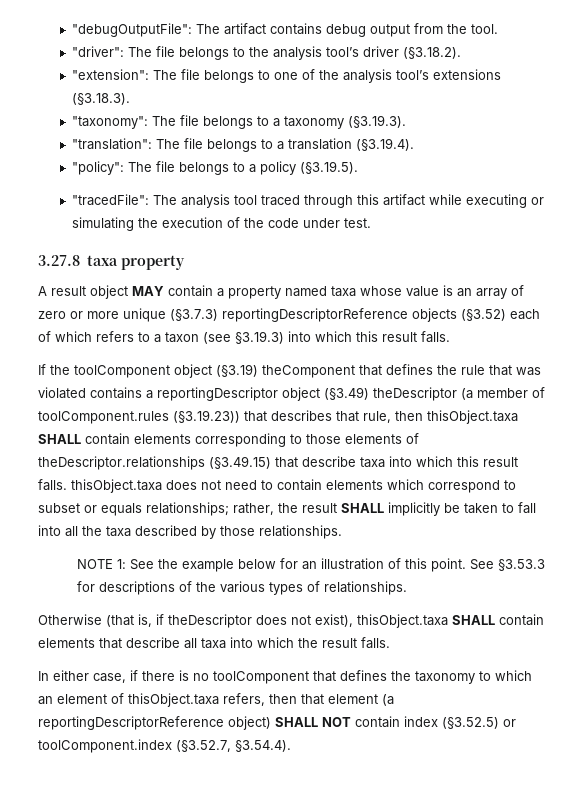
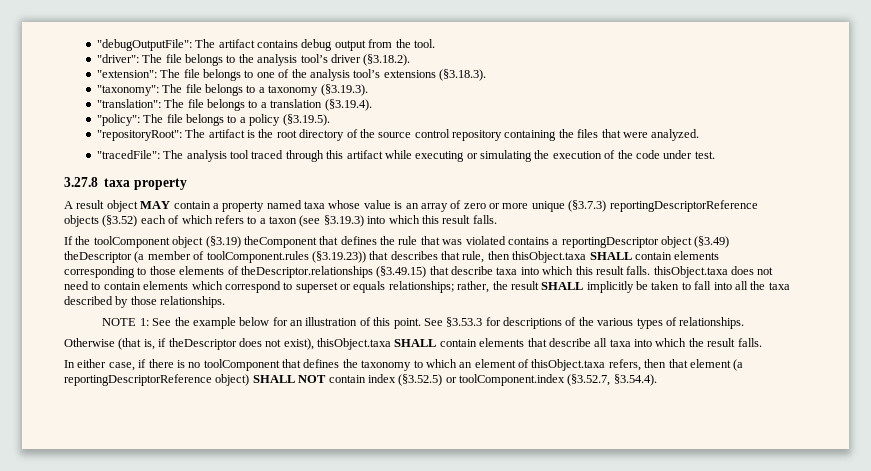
(358, 167) none -> [96,129,700,141] // "repositoryRoot": The artifact is the root directory of the source control repository containing the files that were analyzed.
[38,503,80,513] subset -> [295,282,338,293] superset

